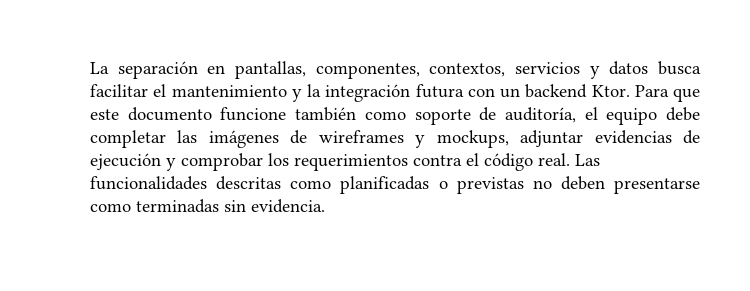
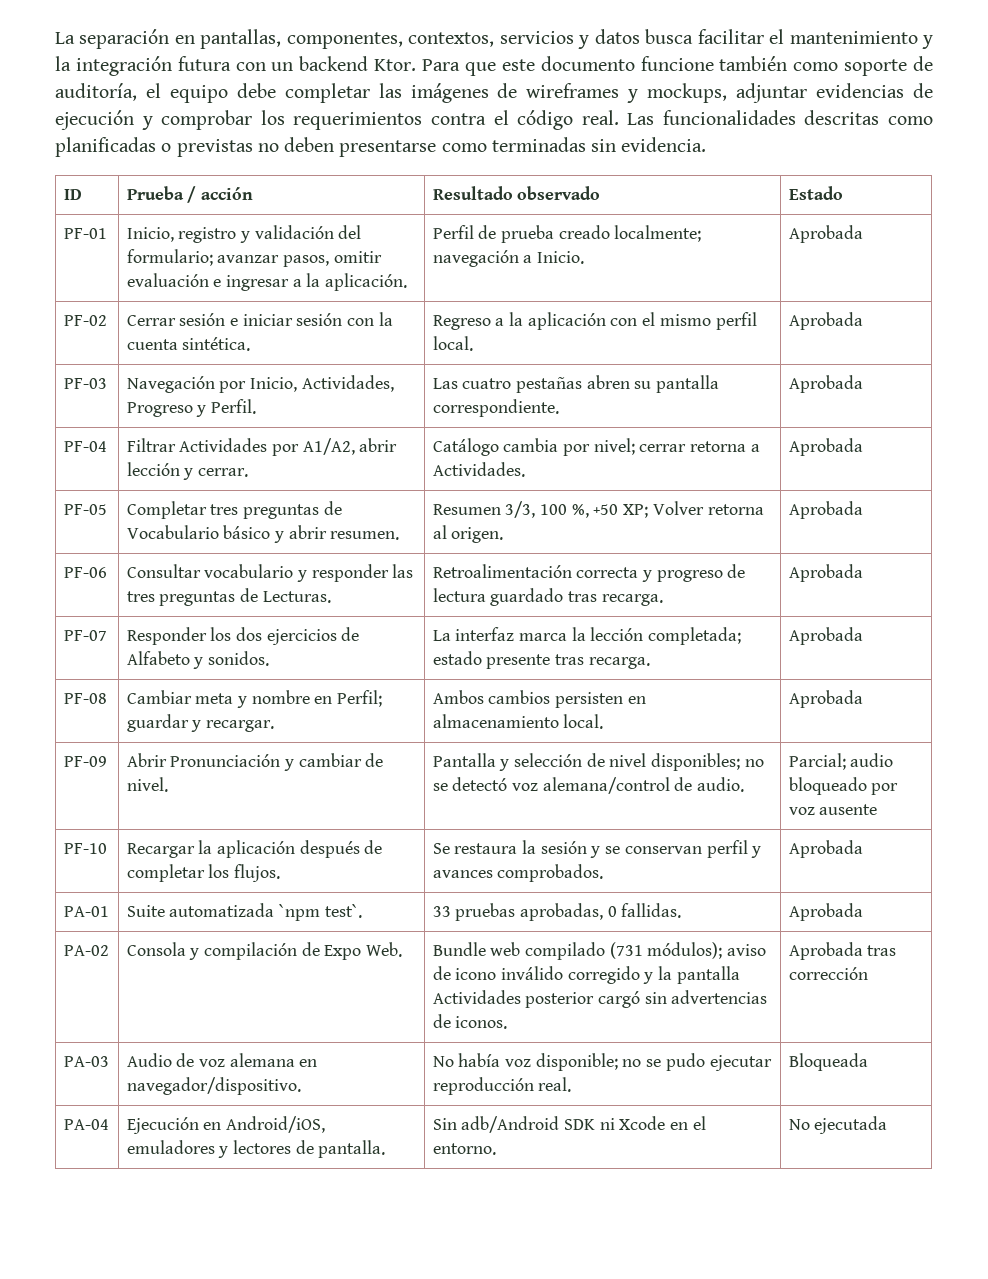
(325, 206) none -> [63,189,82,200] [126,186,254,203] [432,186,601,200] [788,186,843,200] [63,228,107,239] [126,225,362,243] [126,249,382,267] [126,273,408,291] [432,225,702,243] [432,250,585,267] [788,225,863,243] [63,315,107,326] [126,312,393,326] [126,337,251,351] [432,312,757,330] [432,336,473,351] [788,312,863,330] [63,378,107,389] [126,375,394,393] [126,399,257,417] [432,375,720,393] [432,399,559,417] [788,375,863,393] [63,441,107,452] [126,438,398,456] [126,462,249,480] [432,438,760,456] [432,462,525,477] [788,438,863,456] [63,504,107,515] [126,501,342,519] [126,525,400,543] [432,501,764,518] [432,525,504,543] [788,501,863,519] [63,567,107,578] [126,564,414,582] [126,588,331,606] [432,564,746,582] [432,588,663,606] [788,564,863,582] [63,630,107,641] [126,627,360,645] [126,651,270,669] [432,627,742,645] [432,651,650,669] [788,627,863,645] [63,693,107,704] [126,690,383,708] [126,714,275,732] [432,690,646,708] [432,714,604,729] [788,690,863,708] [63,756,107,767] [126,753,384,771] [126,777,168,792] [432,753,764,771] [432,777,745,794] [788,753,894,770] [788,777,899,795] [788,804,878,815] [63,843,107,854] [126,840,383,858] [126,864,281,882] [432,840,762,858] [432,864,604,882] [788,840,863,858] [63,906,109,917] [126,903,362,921] [432,903,682,921] [788,903,863,921] [63,945,109,956] [126,942,403,960] [432,942,767,960] [432,966,740,984] [432,990,768,1008] [432,1014,508,1029] [788,942,897,960] [788,967,868,980] [63,1056,109,1067] [126,1053,318,1067] [126,1077,301,1095] [432,1053,772,1071] [432,1077,572,1095] [788,1053,868,1071] [63,1119,109,1130] [126,1116,326,1134] [126,1140,386,1158] [432,1116,706,1133] [432,1143,496,1155] [788,1116,888,1134] // ID | Prueba / acción | Resultado observado | Estado // PF-01 | Inicio, registro y validación del formulario; avanzar pasos, omitir evaluación e ingresar a la aplicación. | Perfil de prueba creado localmente; navegación a Inicio. | Aprobada // PF-02 | Cerrar sesión e iniciar sesión con la cuenta sintética. | Regreso a la aplicación con el mismo perfil local. | Aprobada // PF-03 | Navegación por Inicio, Actividades, Progreso y Perfil. | Las cuatro pestañas abren su pantalla correspondiente. | Aprobada // PF-04 | Filtrar Actividades por A1/A2, abrir lección y cerrar. | Catálogo cambia por nivel; cerrar retorna a Actividades. | Aprobada // PF-05 | Completar tres preguntas de Vocabulario básico y abrir resumen. | Resumen 3/3, 100 %, +50 XP; Volver retorna al origen. | Aprobada // PF-06 | Consultar vocabulario y responder las tres preguntas de Lecturas. | Retroalimentación correcta y progreso de lectura guardado tras recarga. | Aprobada // PF-07 | Responder los dos ejercicios de Alfabeto y sonidos. | La interfaz marca la lección completada; estado presente tras recarga. | Aprobada // PF-08 | Cambiar meta y nombre en Perfil; guardar y recargar. | Ambos cambios persisten en almacenamiento local. | Aprobada // PF-09 | Abrir Pronunciación y cambiar de nivel. | Pantalla y selección de nivel disponibles; no se detectó voz alemana/control de audio. | Parcial; audio bloqueado por voz ausente // PF-10 | Recargar la aplicación después de completar los flujos. | Se restaura la sesión y se conservan perfil y avances comprobados. | Aprobada // PA-01 | Suite automatizada `npm test`. | 33 pruebas aprobadas, 0 fallidas. | Aprobada // PA-02 | Consola y compilación de Expo Web. | Bundle web compilado (731 módulos); aviso de icono inválido corregido y la pantalla Actividades posterior cargó sin advertencias de iconos. | Aprobada tras corrección // PA-03 | Audio de voz alemana en navegador/dispositivo. | No había voz disponible; no se pudo ejecutar reproducción real. | Bloqueada // PA-04 | Ejecución en Android/iOS, emuladores y lectores de pantalla. | Sin adb/Android SDK ni Xcode en el entorno. | No ejecutada

